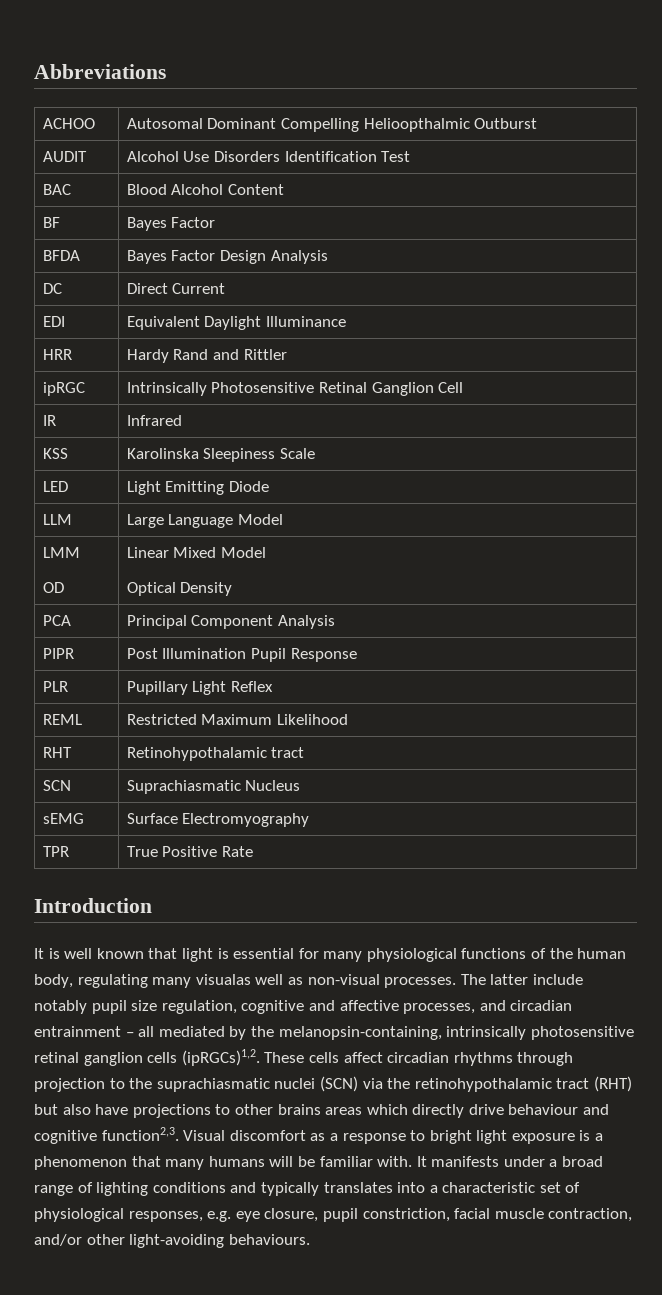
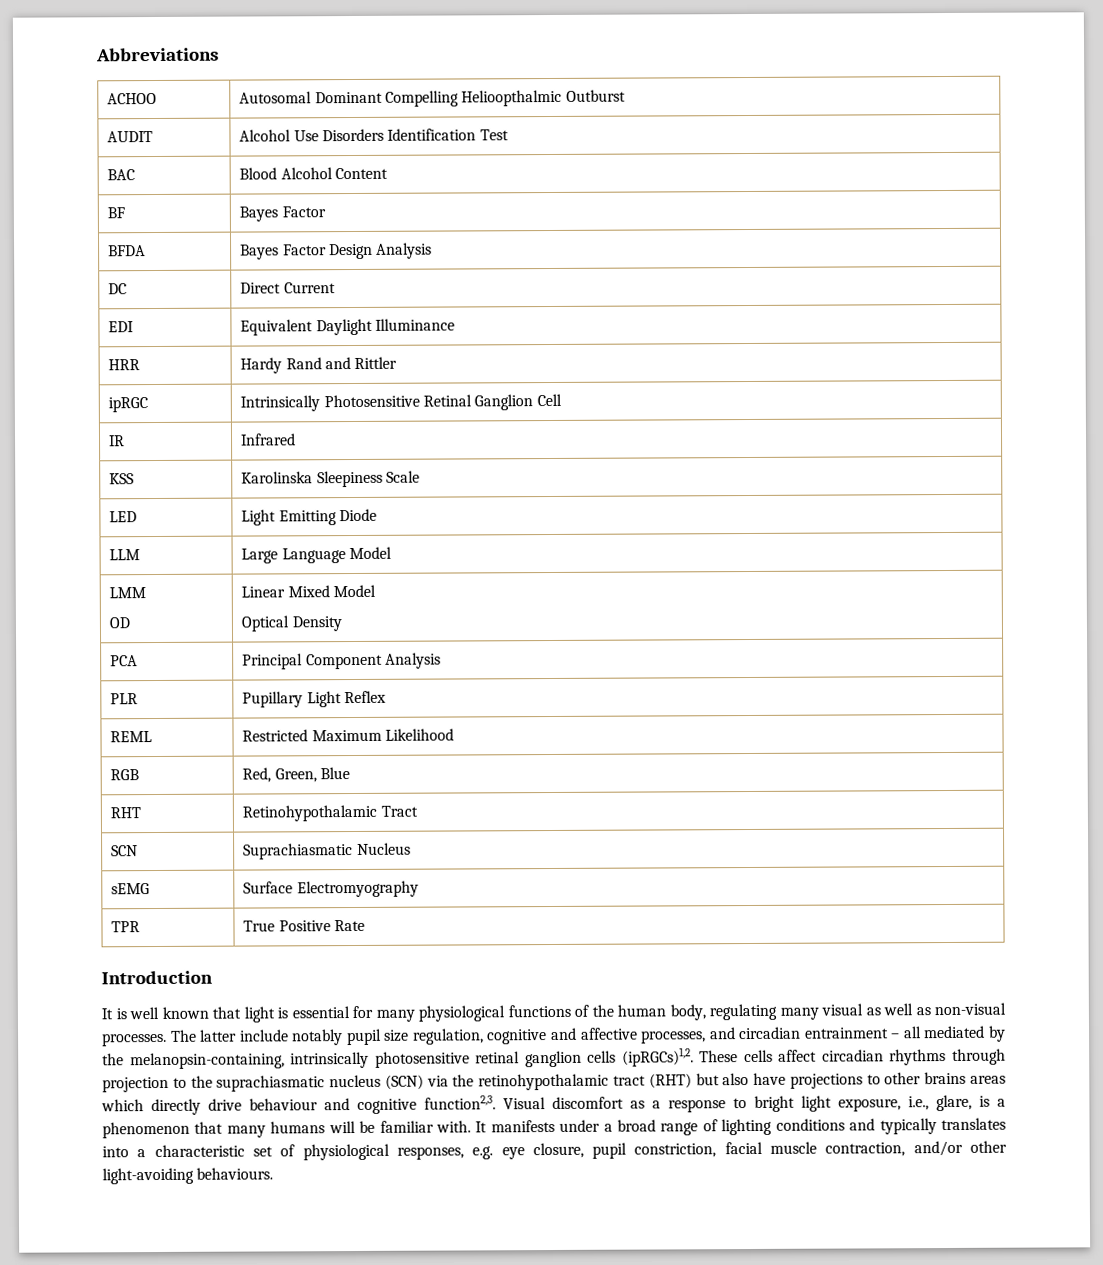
[42,648,74,659] [126,648,357,662] // PIPR | Post Illumination Pupil Response -> (441, 660) none
(349, 719) none -> [110,769,140,781] [242,767,350,783] // RGB | Red, Green, Blue
[271,747,305,758] tract -> [380,805,418,817] Tract
[195,974,251,985] visualas -> [821,1003,881,1016] visual as
[274,1078,316,1089] nuclei -> [329,1074,382,1088] nucleus
[511,1133,575,1144] exposure -> [838,1094,972,1112] exposure, i.e., glare,

